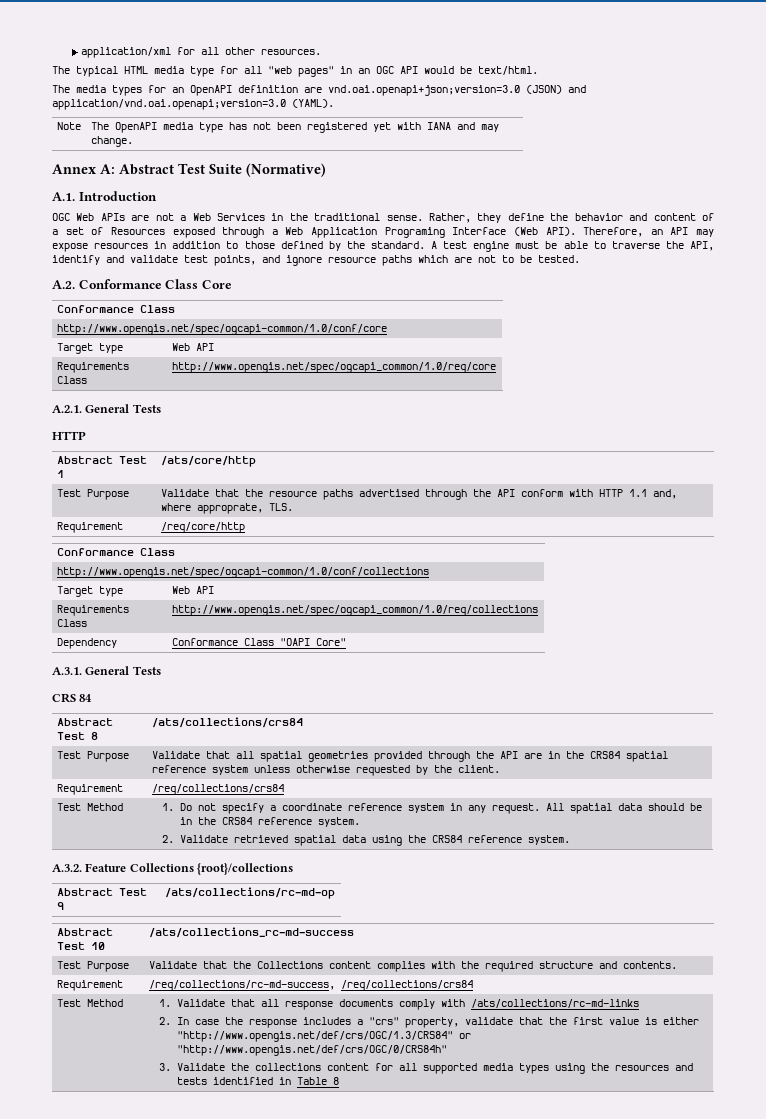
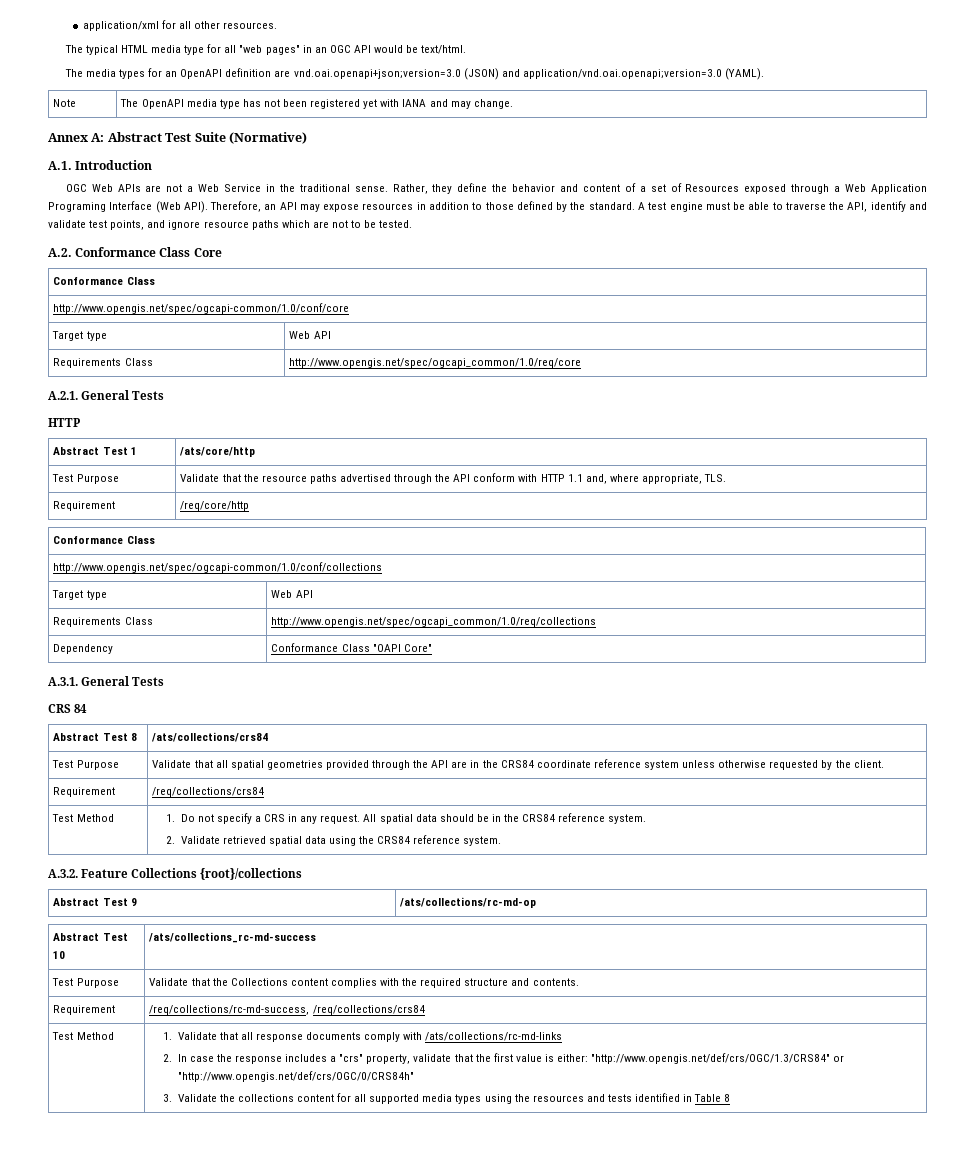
[216,213,265,221] Services -> [224,184,262,192] Service
[196,503,263,514] approprate, -> [642,474,703,484] appropriate,
[625,751,668,762] spatial -> [536,760,591,768] coordinate
[281,803,444,813] coordinate reference system -> [264,814,286,822] CRS
[662,1017,699,1025] either -> [557,1054,589,1062] either:

